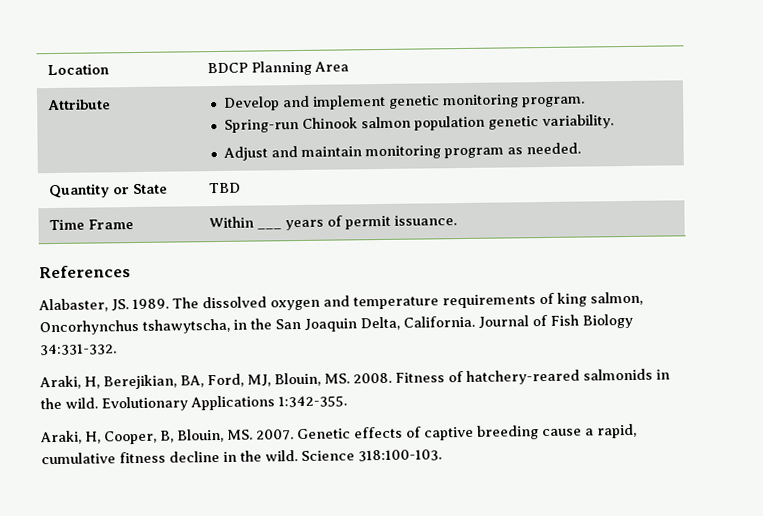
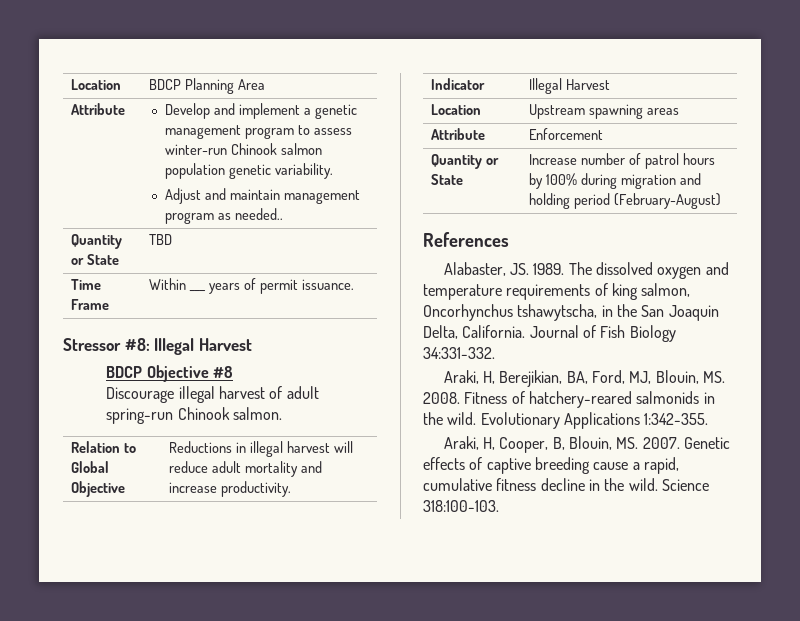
[389,94,586,109] [224,118,300,133] genetic monitoring program. // Spring-run -> [304,104,358,119] [165,125,353,139] [165,144,228,155] a genetic management program to assess winter-run
[365,145,442,160] monitoring -> [284,190,361,204] management
[526,142,582,155] needed. -> [235,208,284,220] needed..
(458, 220) none -> [63,338,252,355] [106,365,234,382] [106,386,319,403] [106,407,283,424] [71,441,137,453] [71,461,110,473] [71,481,126,497] [169,441,354,457] [169,461,323,477] [169,481,292,497] [431,78,486,90] [529,78,611,94] [431,104,482,115] [529,104,680,119] [431,128,486,140] [529,128,604,140] [431,154,500,169] [431,174,464,185] [529,153,716,169] [529,173,702,189] [529,193,722,209] // Stressor #8: Illegal Harvest // BDCP Objective #8 // Discourage illegal harvest of adult spring-run Chinook salmon. // Relation to Global Objective | Reductions in illegal harvest will reduce adult mortality and increase productivity. // Indicator | Illegal Harvest // Location | Upstream spawning areas // Attribute | Enforcement // Quantity or State | Increase number of patrol hours by 100% during migration and holding period (February-August)

